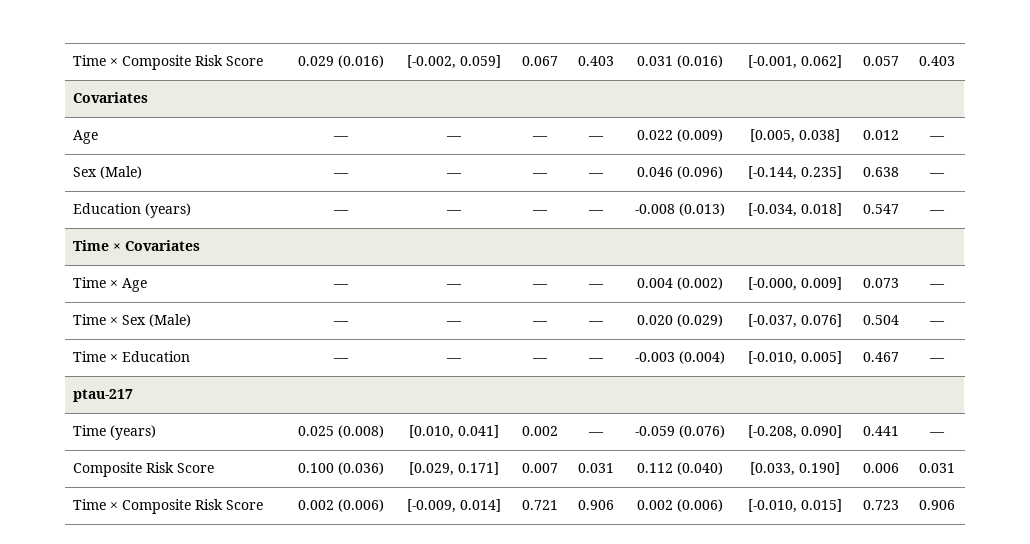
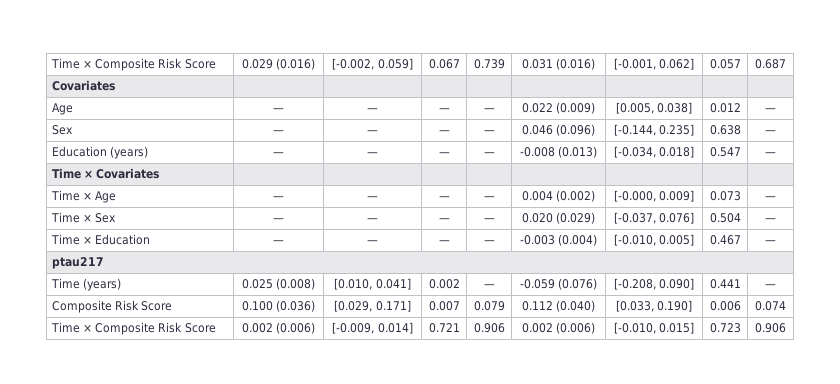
[577,56,614,66] 0.403 -> [473,59,505,69] 0.739
[918,56,955,66] 0.403 -> [755,59,786,69] 0.687
[99,166,142,179] (Male) -> (73, 130) none
[148,314,191,327] (Male) -> (117, 218) none
[72,389,133,402] ptau-217 -> [51,257,104,269] ptau217
[577,463,614,473] 0.031 -> [473,301,505,311] 0.079
[918,463,955,473] 0.031 -> [755,301,786,311] 0.074

